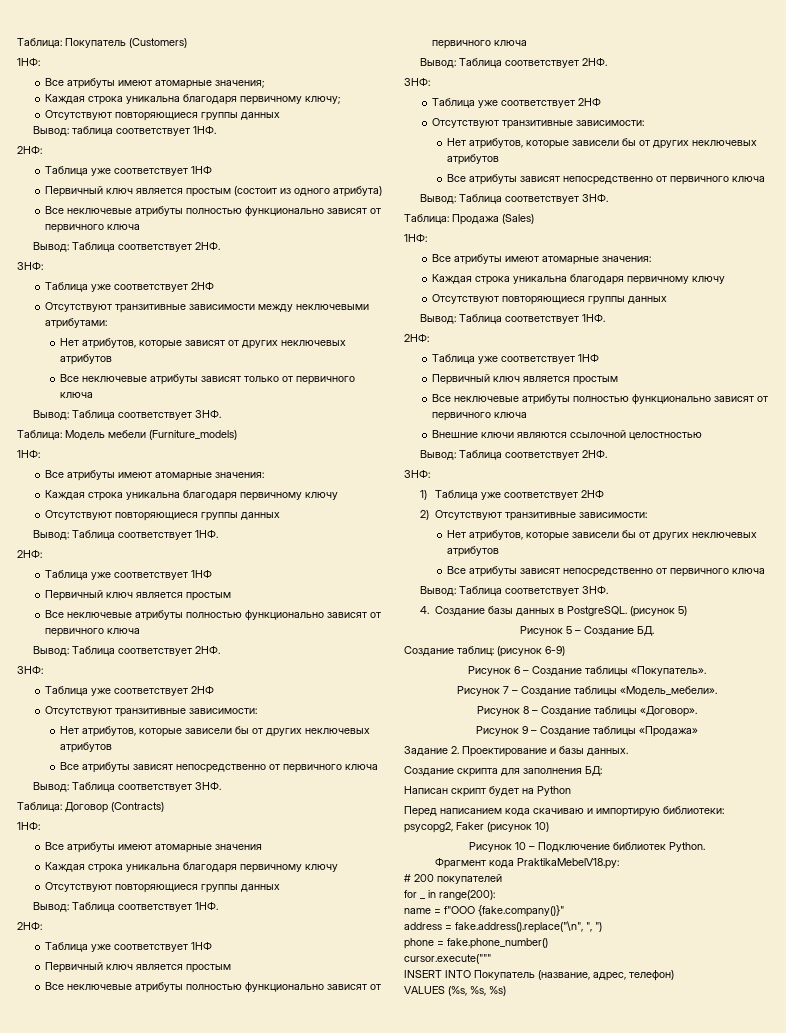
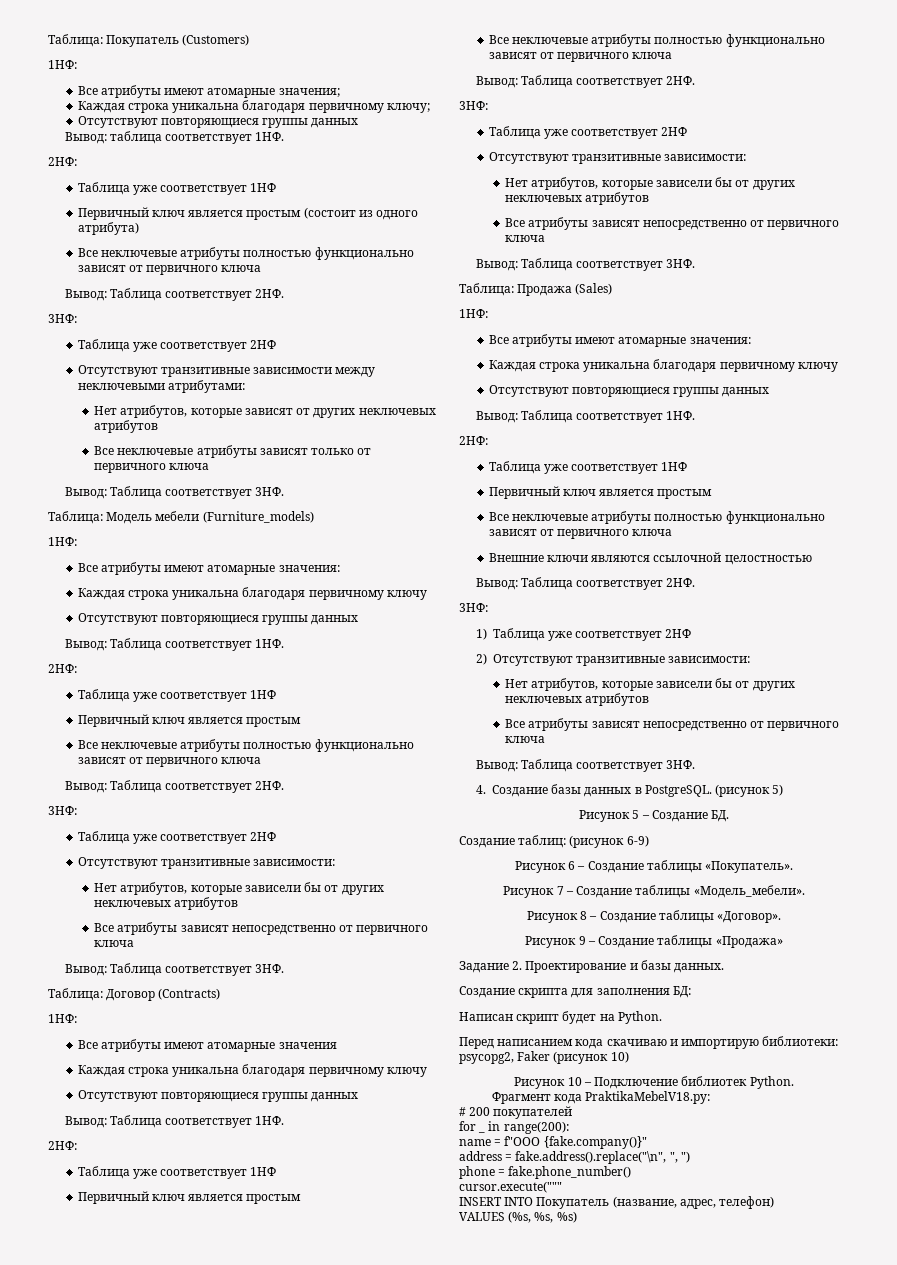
[537,786,571,796] Python -> [617,1011,662,1024] Python.

